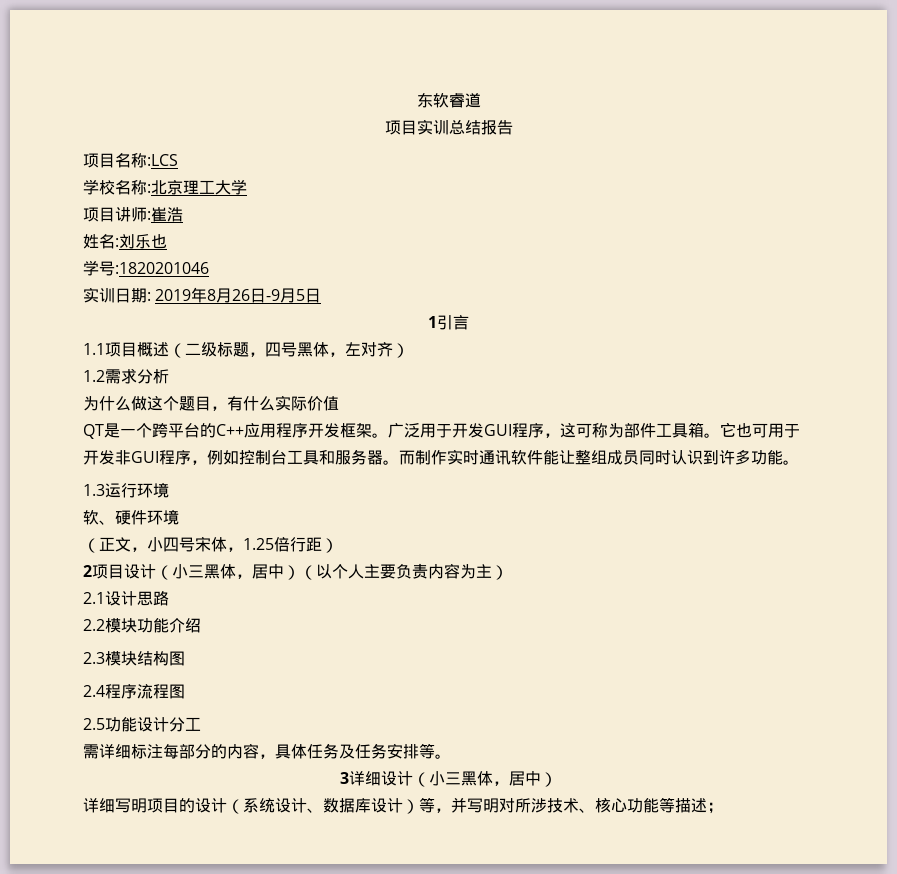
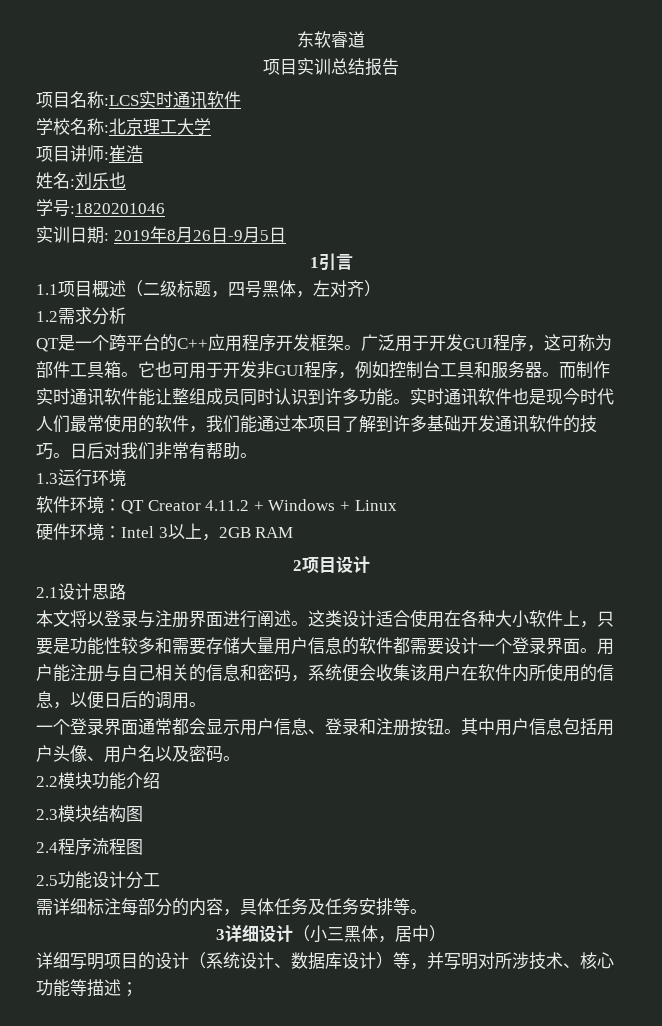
(178, 160) none -> [139,91,241,109] 实时通讯软件
[83,395,339,411] // 为什么做这个题目，有什么实际价值 -> (126, 315) none
[83,482,169,498] [83,509,179,525] [83,536,338,553] [83,563,508,580] [83,591,169,606] // 1.3运行环境 // 软、硬件环境 // （正文，小四号宋体，1.25倍行距） // 2项目设计（小三黑体，居中）（以个人主要负责内容为主） // 2.1设计思路 -> [410,388,614,406] [36,414,597,433] [36,442,257,460] [36,469,126,487] [36,496,397,514] [36,523,294,541] [292,556,370,573] [36,583,126,600] [36,609,614,628] [36,637,614,655] [36,663,614,682] [36,691,206,709] [36,718,614,736] [36,745,240,763] 实时通讯软件也是现今时代人们最常使用的软件，我们能通过本项目了解到许多基础开发通讯软件的技巧。日后对我们非常有帮助。 // 1.3运行环境 // 软件环境：QT Creator 4.11.2 + Windows + Linux // 硬件环境：Intel 3以上，2GB RAM // 2项目设计 // 2.1设计思路 // 本文将以登录与注册界面进行阐述。这类设计适合使用在各种大小软件上，只要是功能性较多和需要存储大量用户信息的软件都需要设计一个登录界面。用户能注册与自己相关的信息和密码，系统便会收集该用户在软件内所使用的信息，以便日后的调用。 // 一个登录界面通常都会显示用户信息、登录和注册按钮。其中用户信息包括用户头像、用户名以及密码。

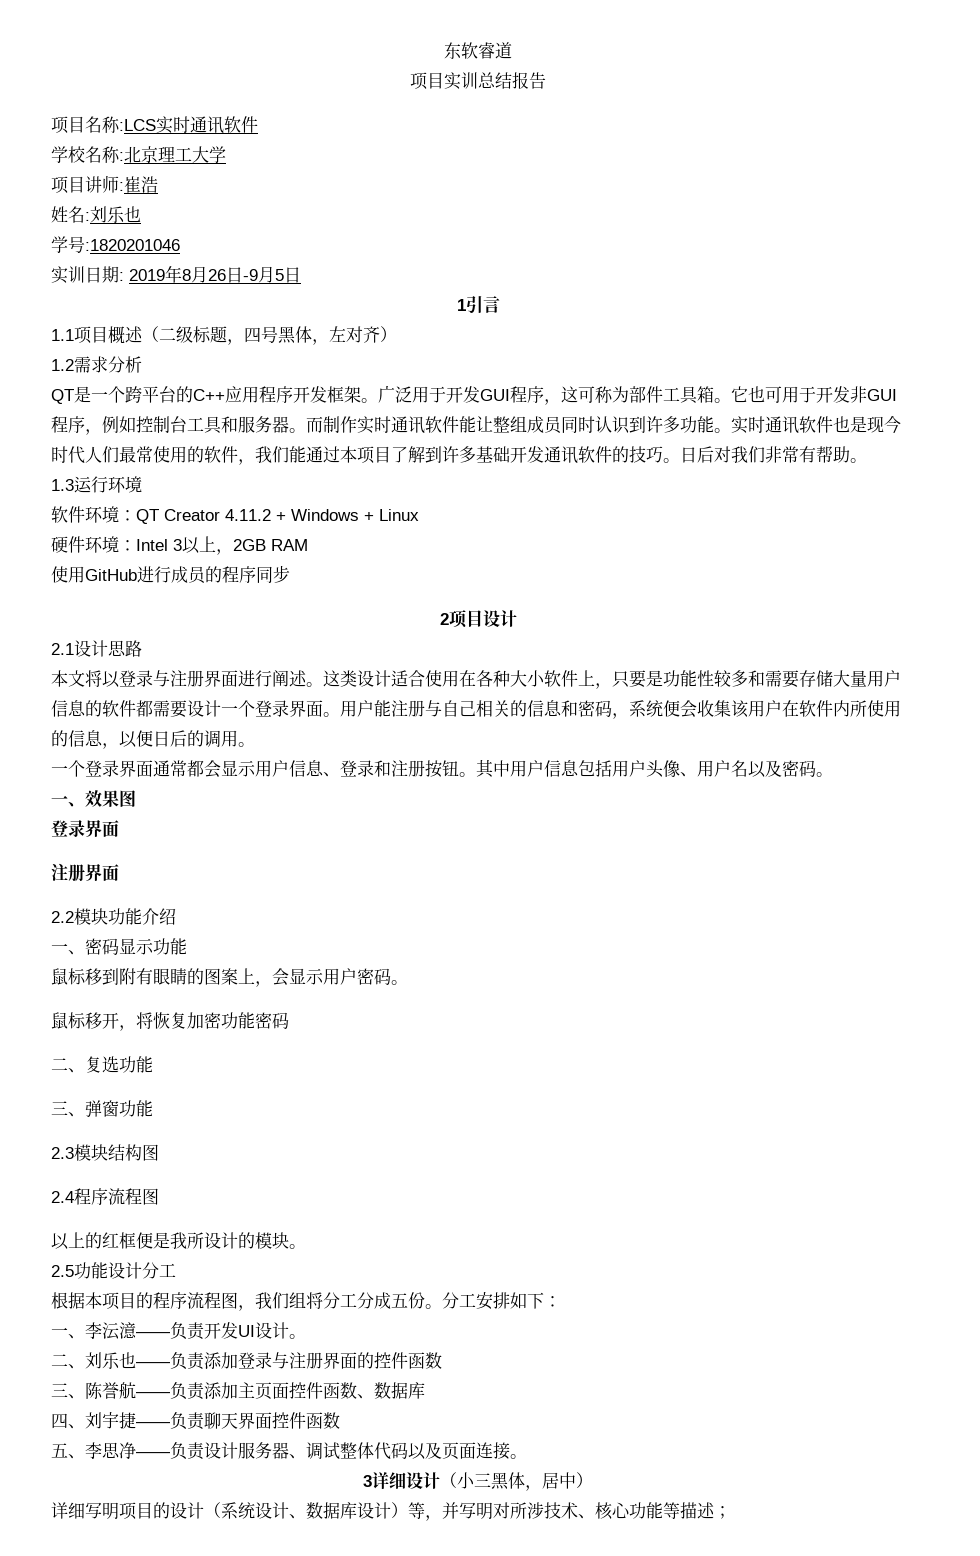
(294, 532) none -> [51,565,290,584] // 使用GitHub进行成员的程序同步
[36,772,160,790] 2.2模块功能介绍 -> [51,790,136,807] [51,820,119,837] [51,863,119,882] [51,908,176,925] [51,938,187,955] [51,968,408,987] [51,1012,289,1031] [51,1056,153,1073] [51,1100,153,1117] 一、效果图 // 登录界面 // 注册界面 // 2.2模块功能介绍 // 一、密码显示功能 // 鼠标移到附有眼睛的图案上，会显示用户密码。 // 鼠标移开，将恢复加密功能密码 // 二、复选功能 // 三、弹窗功能
[36,871,160,889] [36,898,410,916] 2.5功能设计分工 // 需详细标注每部分的内容，具体任务及任务安排等 -> [51,1232,306,1250] [51,1262,176,1279] [51,1292,561,1311] [51,1322,306,1340] [51,1352,442,1370] [51,1382,425,1400] [51,1412,340,1430] [51,1442,510,1460] 以上的红框便是我所设计的模块。 // 2.5功能设计分工 // 根据本项目的程序流程图，我们组将分工分成五份。分工安排如下： // 一、李沄澺——负责开发UI设计。 // 二、刘乐也——负责添加登录与注册界面的控件函数 // 三、陈誉航——负责添加主页面控件函数、数据库 // 四、刘宇捷——负责聊天界面控件函数 // 五、李思净——负责设计服务器、调试整体代码以及页面连接

